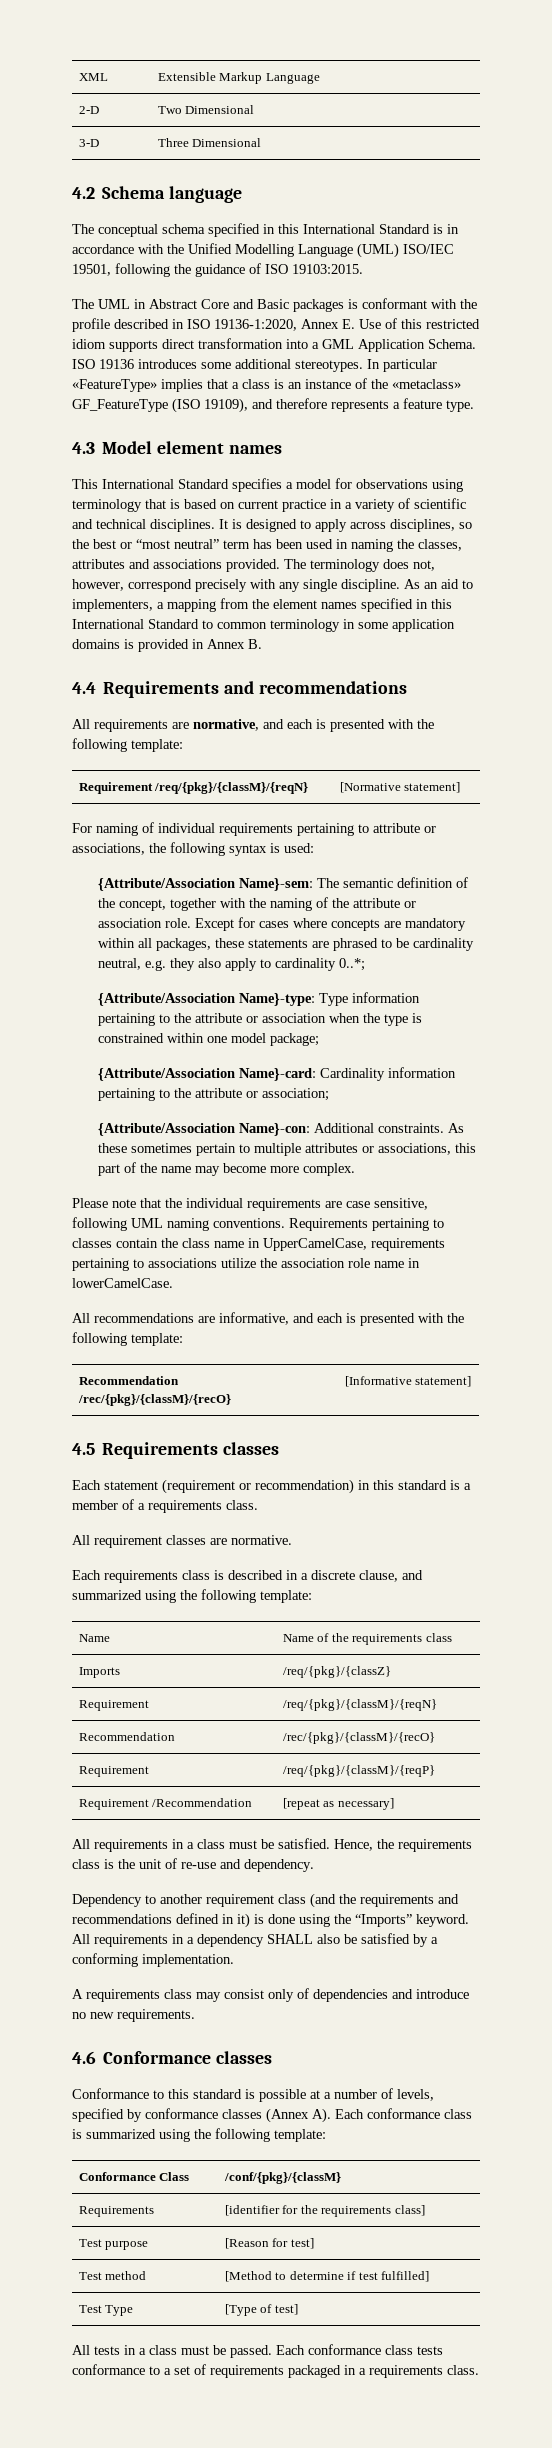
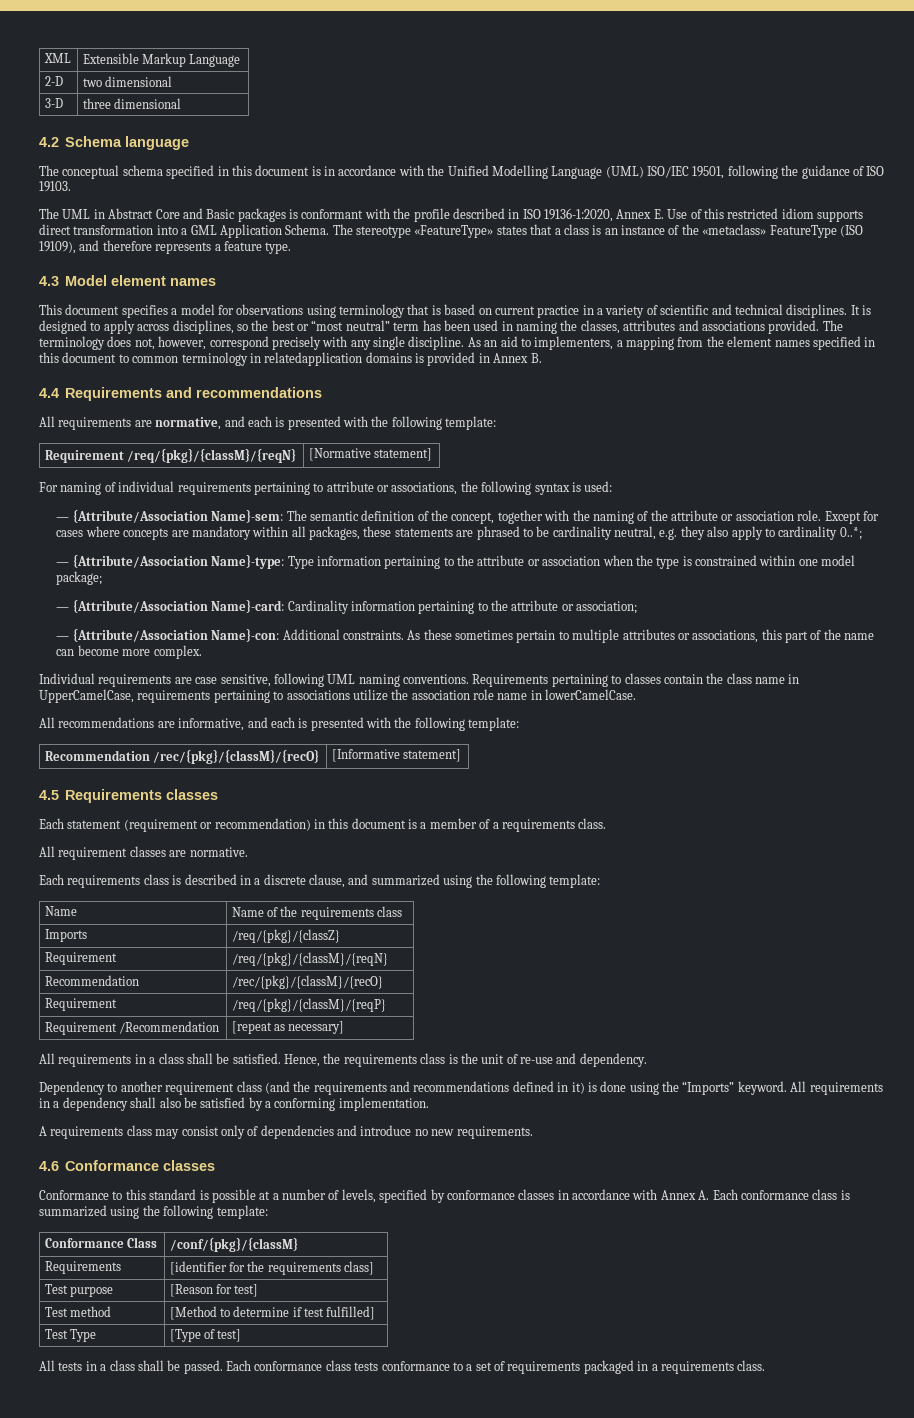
[157,105,255,114] Two Dimensional -> [82,76,172,87] two dimensional
[157,138,262,147] Three Dimensional -> [82,98,181,109] three dimensional
[303,224,430,234] International Standard -> [255,165,310,176] document
[292,264,363,274] 19103:2015. -> [39,181,71,192] 19103.
[72,359,437,372] [72,379,203,392] ISO 19136 introduces some additional stereotypes. In particular «FeatureType» implies -> [332,224,527,238] The stereotype «FeatureType» states
[72,399,168,412] GF_FeatureType -> [769,225,837,238] FeatureType
[102,479,229,489] International Standard -> [65,304,120,315] document
[72,619,199,629] International Standard -> [62,352,117,363] document
[358,619,455,632] some application -> [264,352,363,366] relatedapplication
(314, 848) none -> [56,517,70,521] —
(366, 964) none -> [56,562,70,566] —
(320, 1039) none -> [56,607,70,611] —
(330, 1094) none -> [56,636,70,640] —
[195,1166,221,1176] may -> [56,649,75,656] can
[72,1198,243,1208] Please note that the individual -> [39,673,95,684] Individual
[398,1480,447,1490] standard -> [351,818,406,829] document
[229,1840,257,1849] must -> [186,1053,213,1064] shall
[267,1934,313,1944] SHALL -> [130,1097,157,1108] shall
[266,2108,331,2123] (Annex A). -> [557,1189,710,1200] in accordance with Annex A.
[181,2346,209,2355] must -> [137,1360,164,1371] shall

